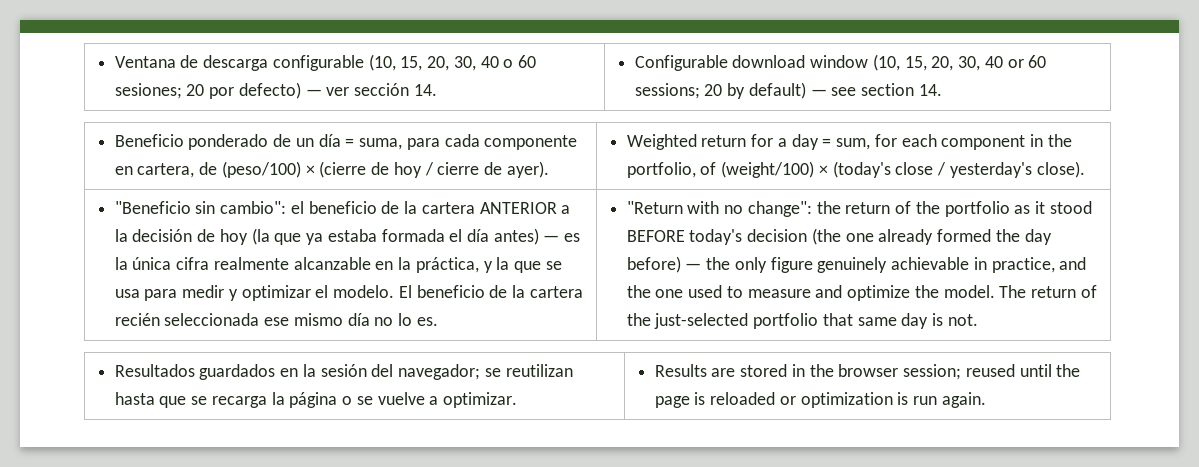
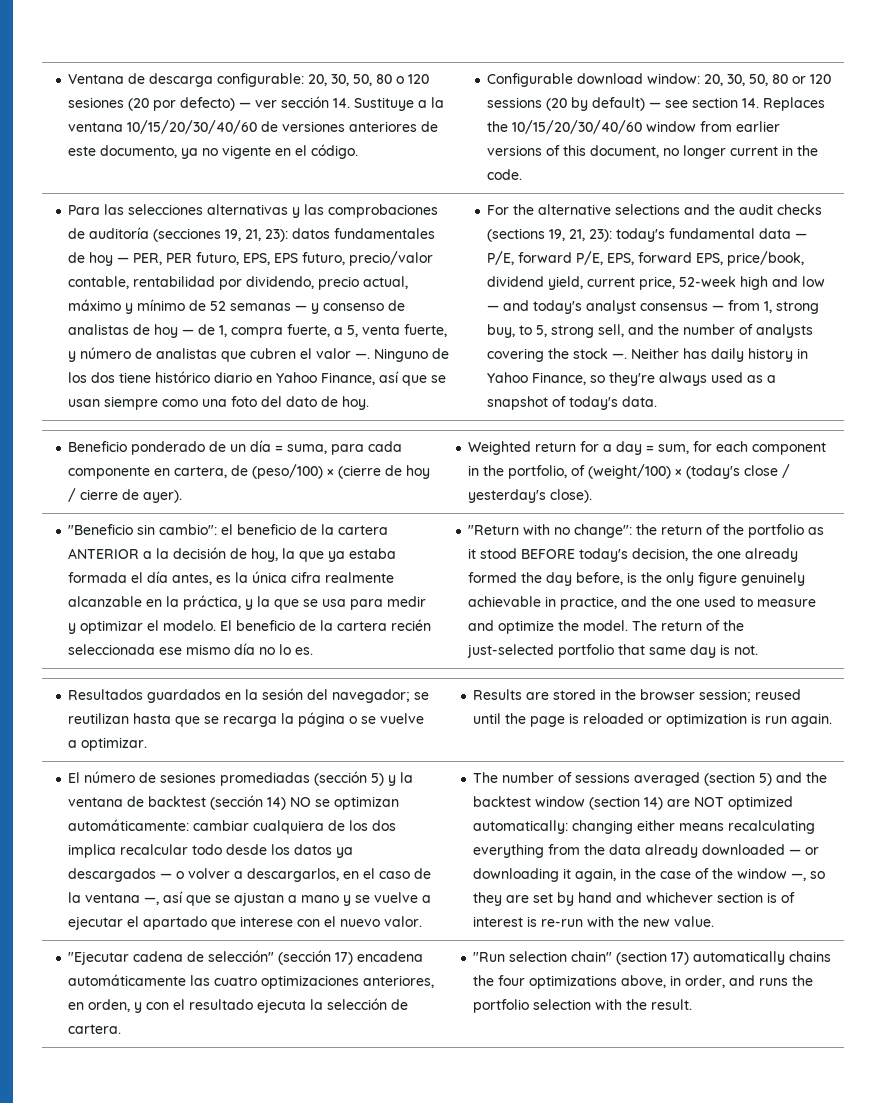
[272,54,536,71] [114,83,205,99] configurable (10, 15, 20, 30, 40 o 60 sesiones; 20 -> [217,73,430,87] [68,97,150,111] configurable: 20, 30, 50, 80 o 120 sesiones (20
[634,54,1047,71] [634,83,723,99] | Configurable download window (10, 15, 20, 30, 40 or 60 sessions; 20 -> [354,97,445,111] [68,120,439,134] [68,144,359,159] [487,73,832,87] [487,97,568,111] Sustituye a la ventana 10/15/20/30/40/60 de versiones anteriores de este documento, ya no vigente en el código. | Configurable download window: 20, 30, 50, 80 or 120 sessions (20
(942, 90) none -> [763,97,826,111] [487,120,781,134] [487,145,819,159] [487,169,523,180] [68,204,439,218] [68,227,436,242] [68,251,434,266] [68,276,409,290] [68,299,406,314] [68,324,448,338] [68,347,450,362] [68,371,447,386] [68,396,370,410] [487,204,823,215] [487,228,808,242] [487,251,805,266] [487,276,826,290] [487,300,820,314] [487,324,814,338] [487,348,809,362] [487,372,777,386] [487,396,658,410] Replaces the 10/15/20/30/40/60 window from earlier versions of this document, no longer current in the code. // Para las selecciones alternativas y las comprobaciones de auditoría (secciones 19, 21, 23): datos fundamentales de hoy — PER, PER futuro, EPS, EPS futuro, precio/valor contable, rentabilidad por dividendo, precio actual, máximo y mínimo de 52 semanas — y consenso de analistas de hoy — de 1, compra fuerte, a 5, venta fuerte, y número de analistas que cubren el valor —. Ninguno de los dos tiene histórico diario en Yahoo Finance, así que se usan siempre como una foto del dato de hoy. | For the alternative selections and the audit checks (sections 19, 21, 23): today's fundamental data — P/E, forward P/E, EPS, forward EPS, price/book, dividend yield, current price, 52-week high and low — and today's analyst consensus — from 1, strong buy, to 5, strong sell, and the number of analysts covering the stock —. Neither has daily history in Yahoo Finance, so they're always used as a snapshot of today's data.
[219,228,270,245] hoy (la -> [251,548,296,562] hoy, la
[493,228,560,245] antes) — -> [172,573,213,585] antes,
[747,228,841,245] decision (the -> [632,548,714,561] decision, the
[626,256,702,273] before) — -> [576,572,638,585] before, is
(986, 400) none -> [68,771,414,786] [68,795,400,810] [68,819,397,834] [68,844,354,858] [68,868,432,882] [68,891,432,906] [68,916,423,930] [473,772,828,786] [473,796,794,810] [473,820,816,834] [473,844,820,858] [473,868,826,882] [473,892,796,906] [473,916,715,927] [68,950,424,965] [68,974,435,989] [68,998,409,1013] [68,1024,122,1034] [473,951,832,965] [473,975,814,989] [473,999,693,1013] // El número de sesiones promediadas (sección 5) y la ventana de backtest (sección 14) NO se optimizan automáticamente: cambiar cualquiera de los dos implica recalcular todo desde los datos ya descargados — o volver a descargarlos, en el caso de la ventana —, así que se ajustan a mano y se vuelve a ejecutar el apartado que interese con el nuevo valor. | The number of sessions averaged (section 5) and the backtest window (section 14) are NOT optimized automatically: changing either means recalculating everything from the data already downloaded — or downloading it again, in the case of the window —, so they are set by hand and whichever section is of interest is re-run with the new value. // "Ejecutar cadena de selección" (sección 17) encadena automáticamente las cuatro optimizaciones anteriores, en orden, y con el resultado ejecuta la selección de cartera. | "Run selection chain" (section 17) automatically chains the four optimizations above, in order, and runs the portfolio selection with the result.

